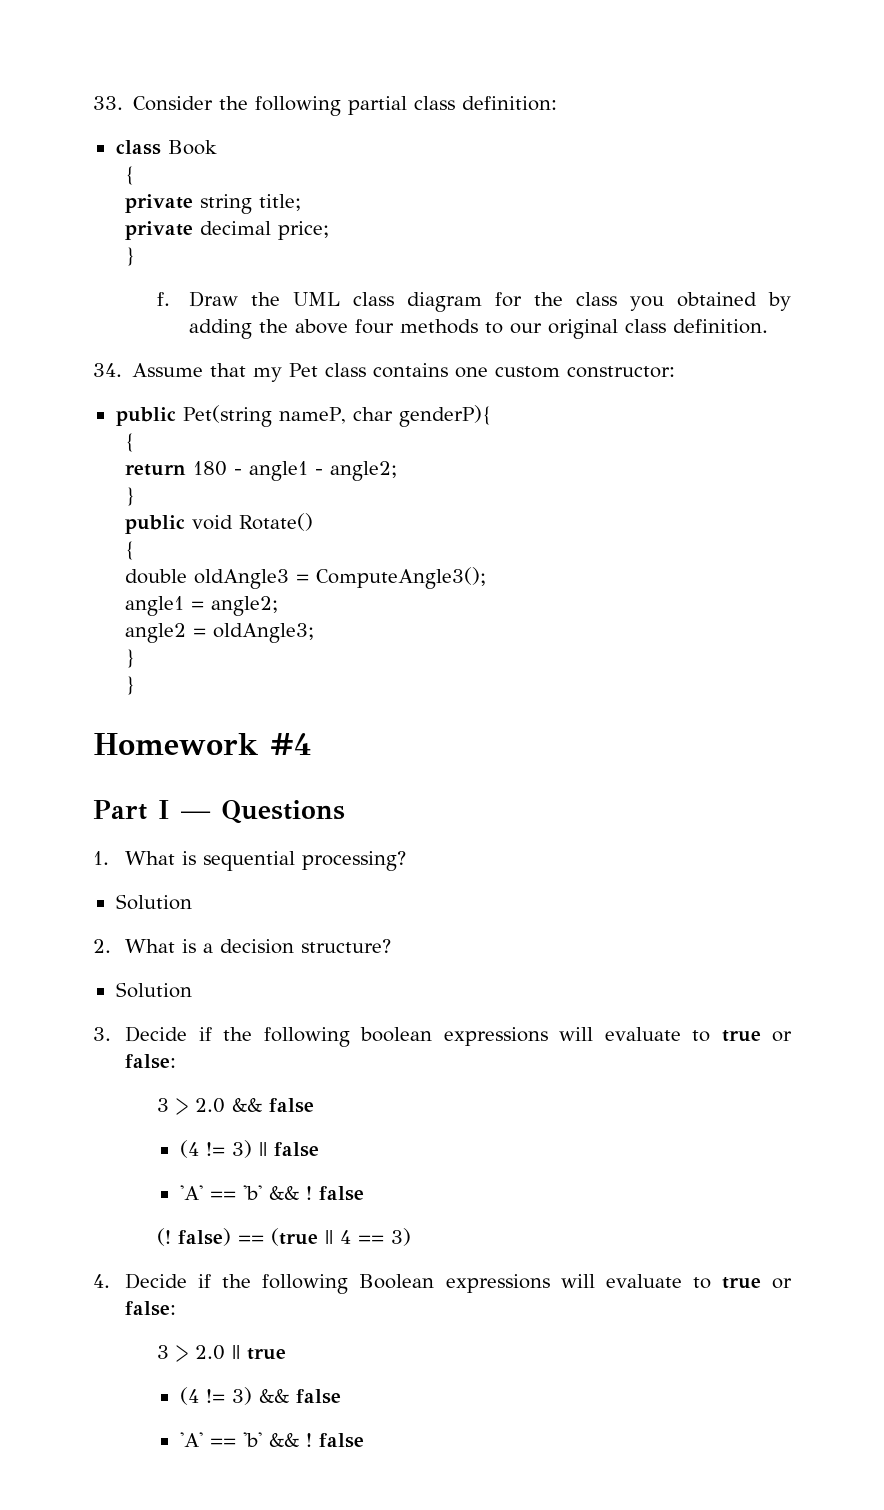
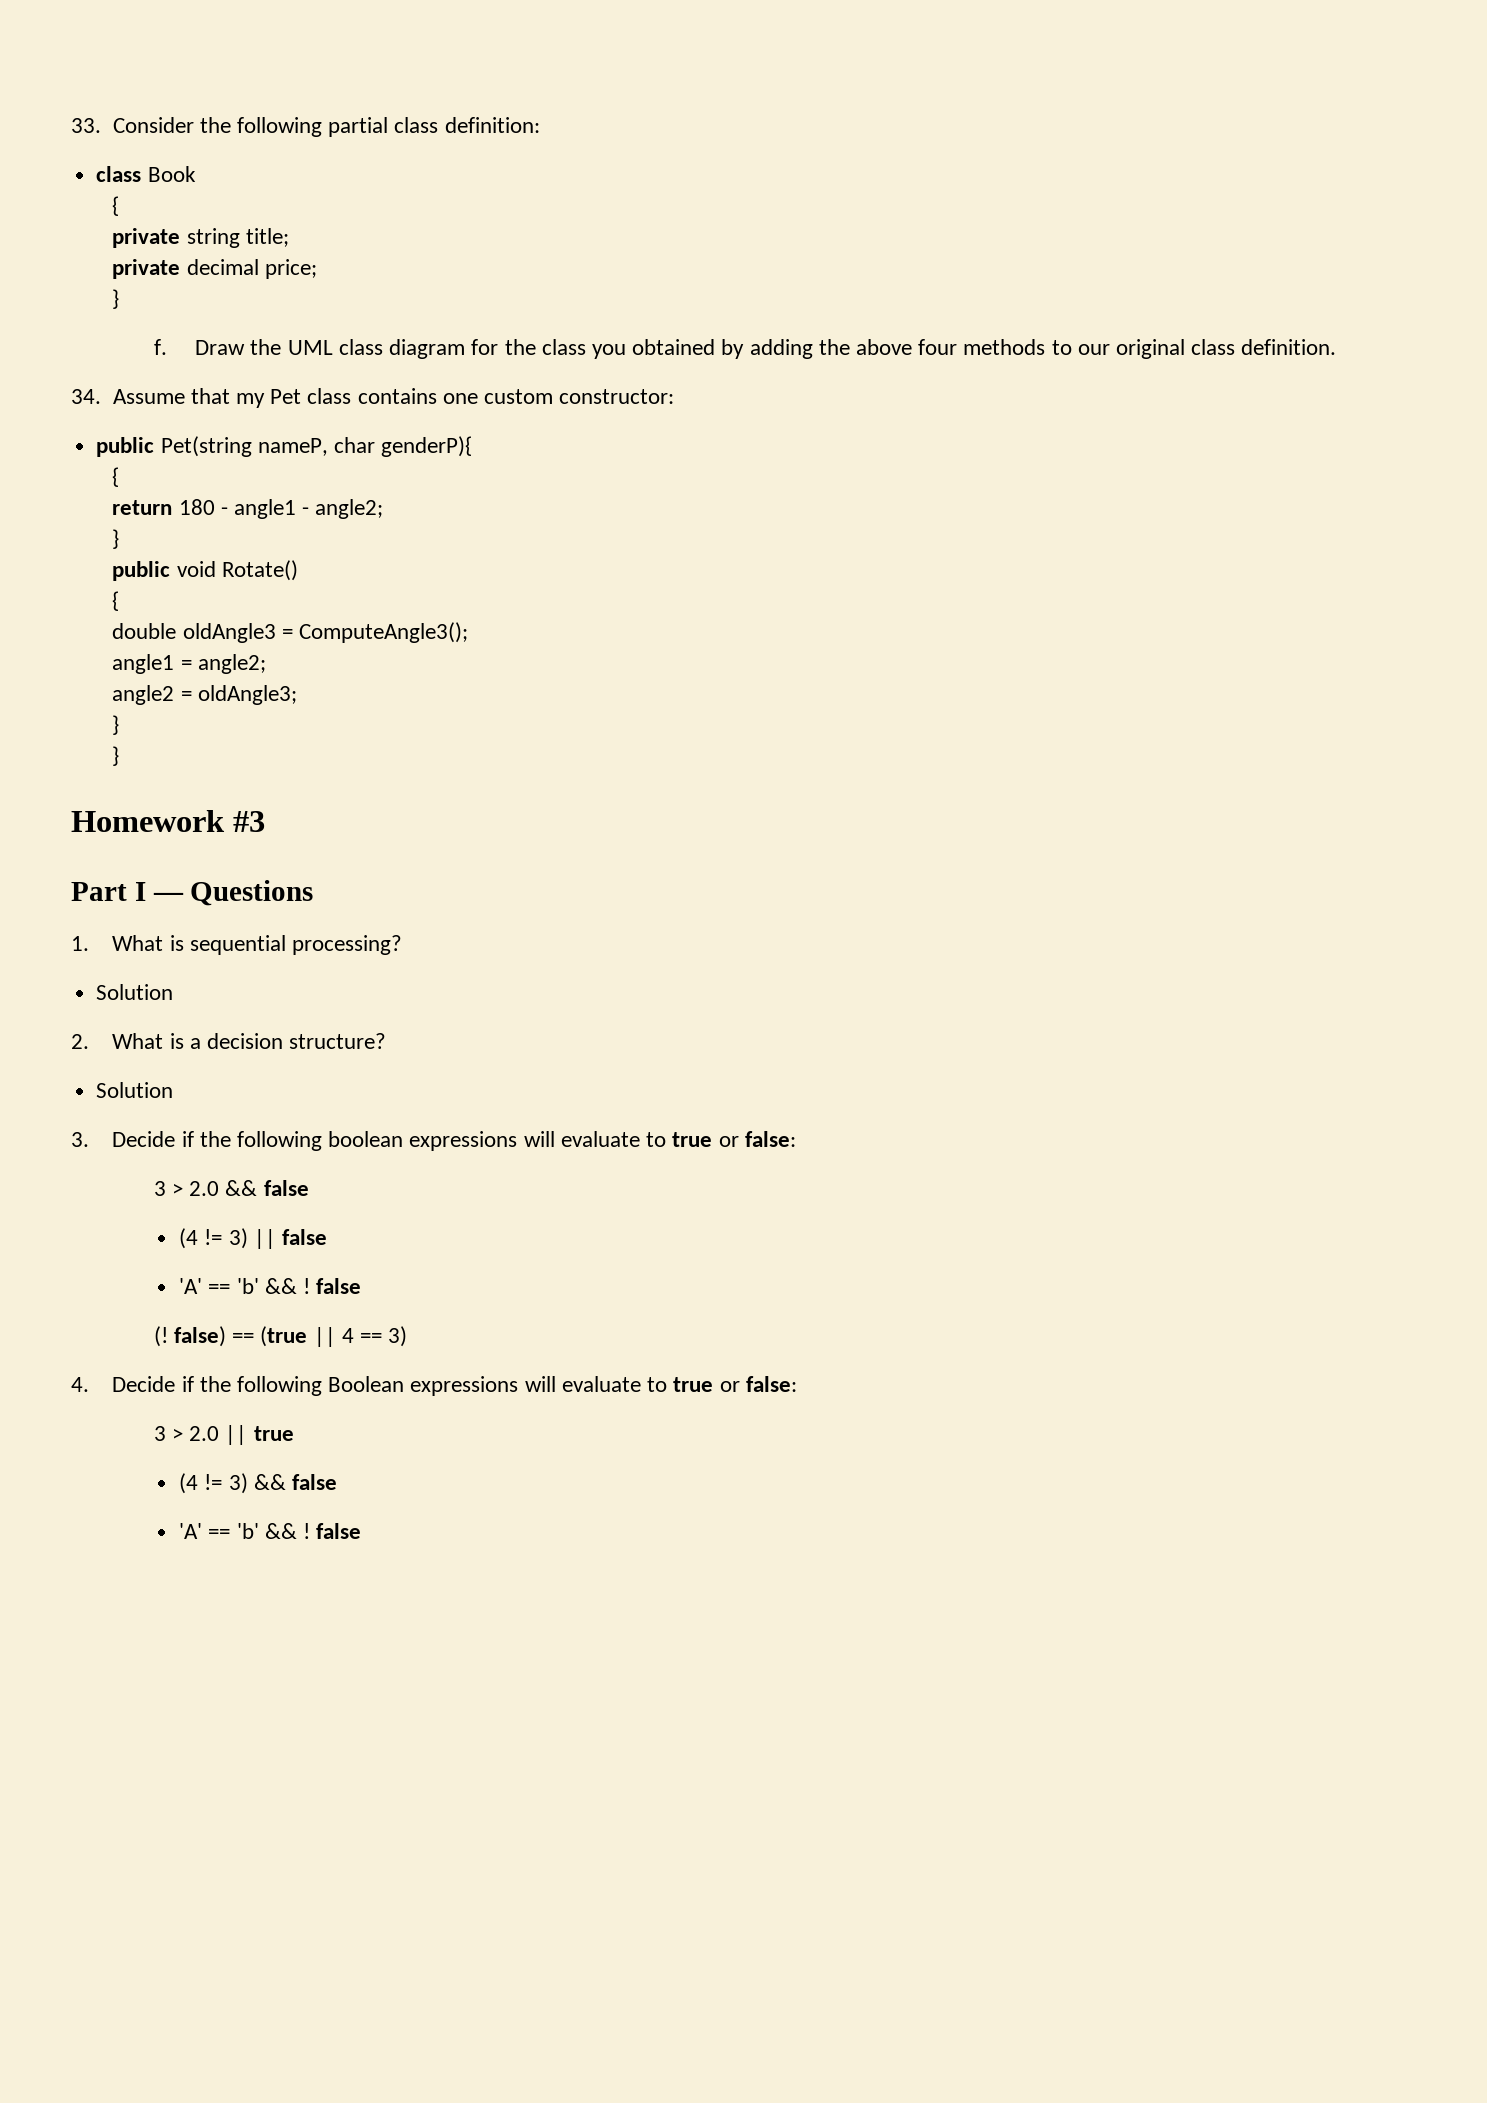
[270,733,312,755] #4 -> [232,811,265,832] #3

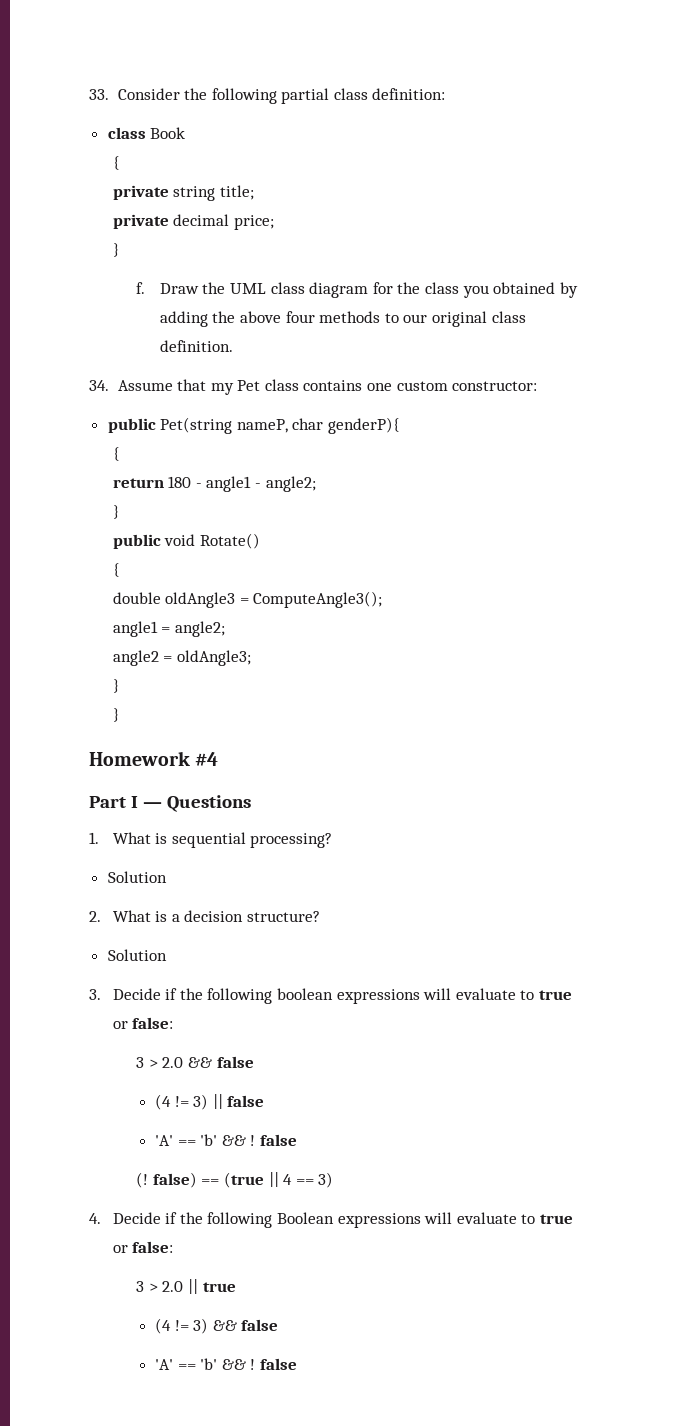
[232,811,265,832] #3 -> [195,752,219,766] #4

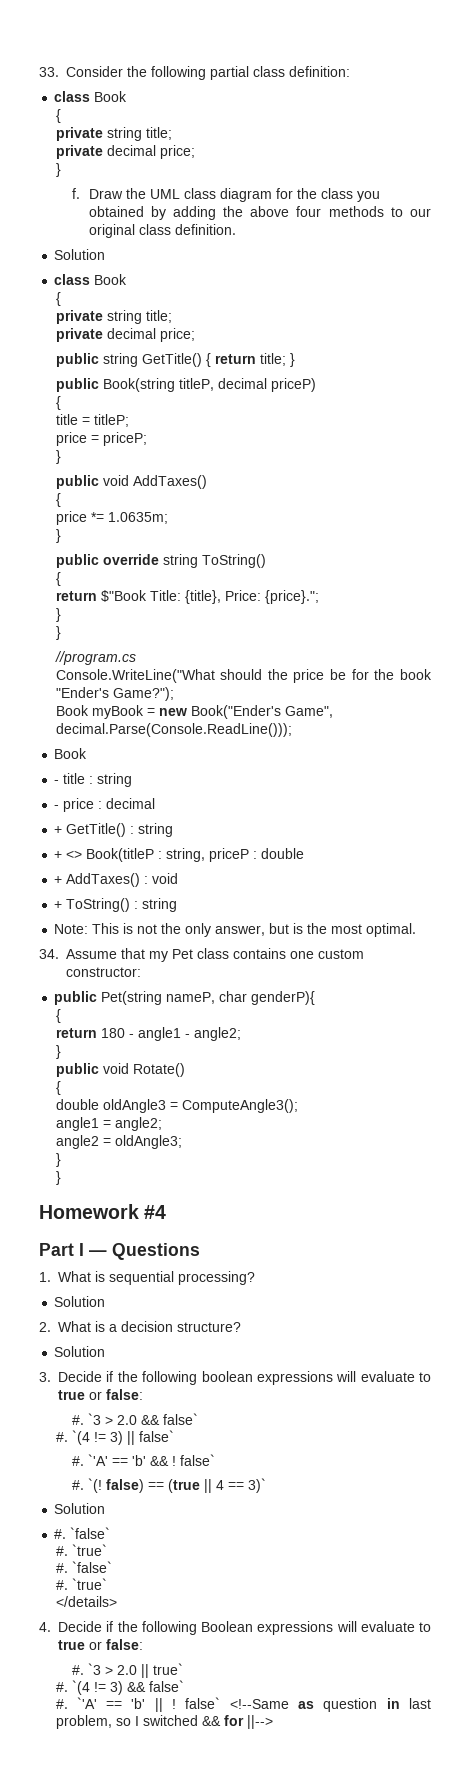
(233, 346) none -> [54,249,106,260] [54,274,128,285] [55,292,61,306] [55,310,172,324] [55,328,195,342] [55,353,295,367] [55,378,316,392] [55,396,61,410] [55,414,129,427] [55,432,147,446] [55,450,61,464] [55,475,207,489] [55,493,61,507] [55,511,168,525] [55,529,61,543] [55,554,266,568] [55,572,61,586] [55,590,319,604] [55,608,61,622] [55,626,61,640] [54,651,136,665] [55,669,432,683] [55,687,174,701] [55,705,333,719] [55,723,292,737] [54,748,88,759] [54,773,133,787] [54,798,156,812] [54,823,174,837] [54,848,305,862] [54,873,179,887] [54,898,178,912] [54,923,417,937] // Solution // class Book // { // private string title; // private decimal price; // public string GetTitle() { return title; } // public Book(string titleP, decimal priceP) // { // title = titleP; // price = priceP; // } // public void AddTaxes() // { // price *= 1.0635m; // } // public override string ToString() // { // return $"Book Title: {title}, Price: {price}."; // } // } // //program.cs // Console.WriteLine("What should the price be for the book "Ender's Game?"); // Book myBook = new Book("Ender's Game", decimal.Parse(Console.ReadLine())); // Book // - title : string // - price : decimal // + GetTitle() : string // + <> Book(titleP : string, priceP : double // + AddTaxes() : void // + ToString() : string // Note: This is not the only answer, but is the most optimal.
[136,1057,145,1068] 3 -> [72,1413,102,1425] #. `3
[216,1056,254,1068] [154,1094,265,1110] [154,1134,297,1146] [136,1172,149,1188] false // (4 != 3) || false // 'A' == 'b' && ! false // (! -> [163,1413,199,1425] [55,1430,174,1445] [72,1454,216,1466] [72,1478,103,1493] false` // #. `(4 != 3) || false` // #. `'A' == 'b' && ! false` // #. `(!
[318,1172,334,1188] 3) -> [248,1478,267,1493] [54,1503,106,1514] [54,1527,111,1539] [55,1544,107,1556] [55,1561,112,1573] [55,1578,107,1590] [55,1596,117,1607] 3)` // Solution // #. `false` // #. `true` // #. `false` // #. `true` // </details>
[136,1281,145,1292] 3 -> [72,1663,102,1675] #. `3
[202,1282,236,1292] [154,1318,279,1334] [154,1358,297,1370] true // (4 != 3) && false // 'A' == 'b' && ! false -> [153,1663,184,1675] [55,1680,184,1695] [55,1697,432,1712] [55,1715,273,1729] true` // #. `(4 != 3) && false` // #. `'A' == 'b' || ! false` <!--Same as question in last problem, so I switched && for ||-->

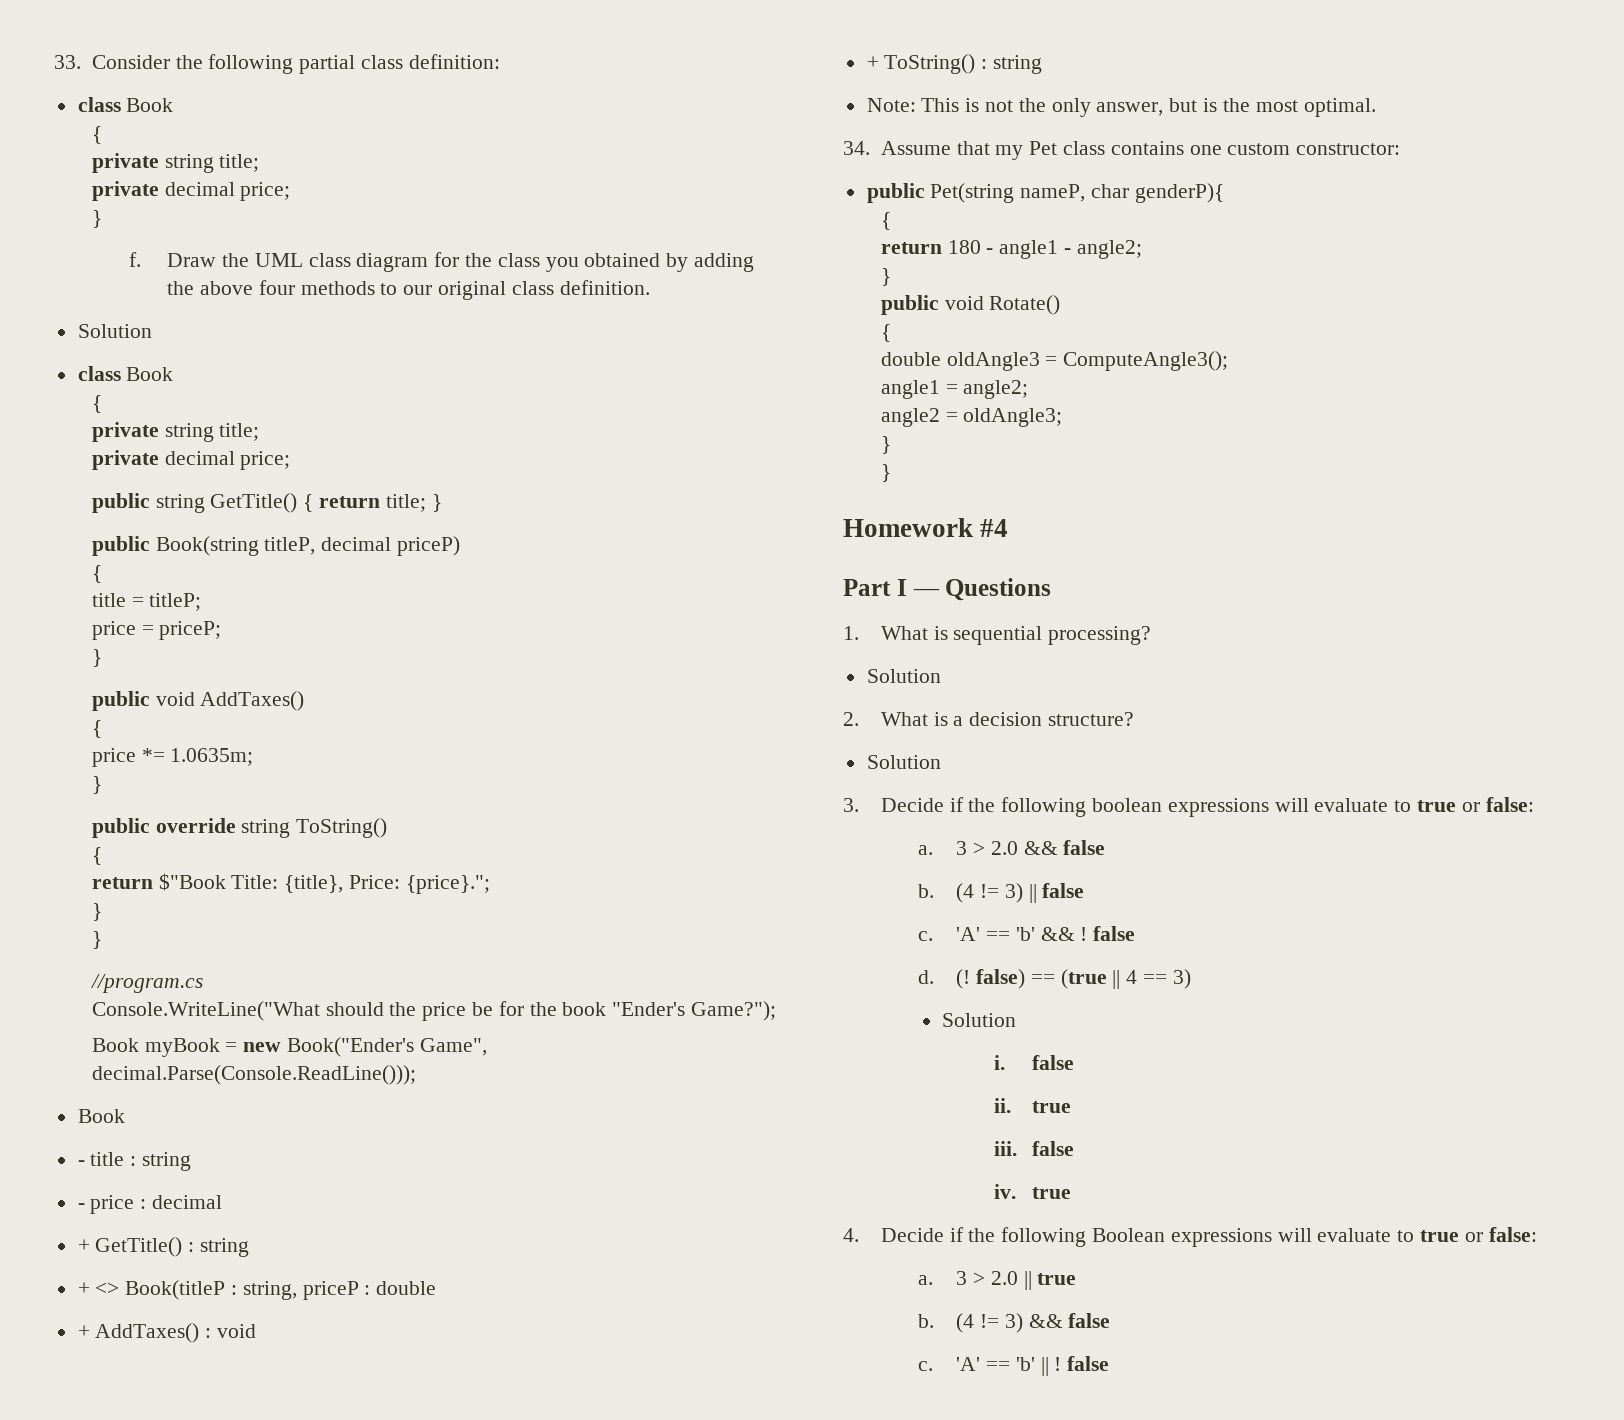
[72,1413,102,1425] #. `3 -> [918,841,968,855] a. 3
[163,1413,199,1425] [55,1430,174,1445] [72,1454,109,1466] false` // #. `(4 != 3) || false` // #. `'A' -> [1063,840,1106,855] [918,883,1085,903] [918,927,981,941] false // b. (4 != 3) || false // c. 'A'
[180,1454,216,1466] [72,1478,103,1493] false` // #. `(! -> [1093,926,1136,941] [918,969,971,989] false // d. (!
[248,1478,267,1493] [54,1503,106,1514] [54,1527,111,1539] [55,1544,107,1556] [55,1561,112,1573] [55,1578,107,1590] [55,1596,117,1607] 3)` // Solution // #. `false` // #. `true` // #. `false` // #. `true` // </details> -> [1172,969,1191,989] [942,1013,1017,1027] [993,1055,1074,1070] [993,1098,1071,1113] [993,1141,1074,1156] [993,1184,1071,1199] 3) // Solution // i. false // ii. true // iii. false // iv. true
[72,1663,102,1675] #. `3 -> [918,1271,968,1285] a. 3
[153,1663,184,1675] [55,1680,184,1695] [55,1697,432,1712] [55,1715,273,1729] true` // #. `(4 != 3) && false` // #. `'A' == 'b' || ! false` <!--Same as question in last problem, so I switched && for ||--> -> [1037,1273,1077,1285] [918,1313,1111,1333] [918,1356,1110,1376] true // b. (4 != 3) && false // c. 'A' == 'b' || ! false

